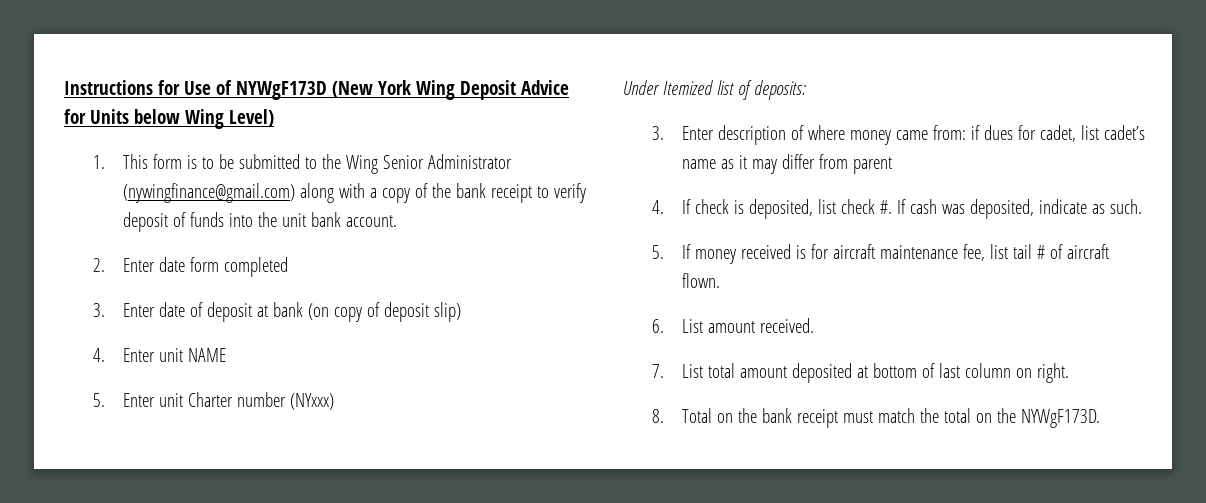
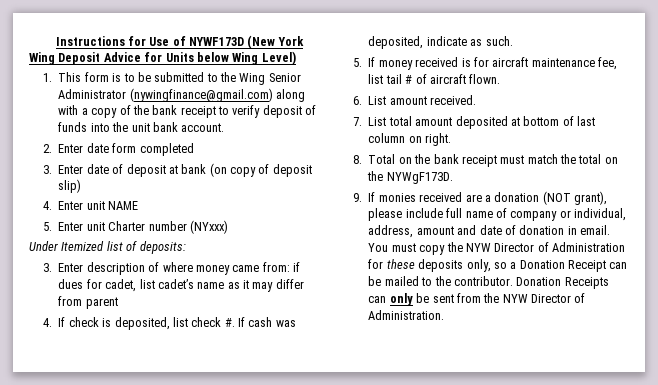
[235,81,327,100] NYWgF173D -> [189,37,245,46] NYWF173D
(1101, 418) none -> [353,191,608,205] [368,208,627,221] [368,225,611,238] [368,242,626,255] [368,259,628,272] [368,276,609,289] [368,293,586,306] [368,310,445,320] // 9. If monies received are a donation (NOT grant), please include full name of company or individual, address, amount and date of donation in email. You must copy the NYW Director of Administration for these deposits only, so a Donation Receipt can be mailed to the contributor. Donation Receipts can only be sent from the NYW Director of Administration.

